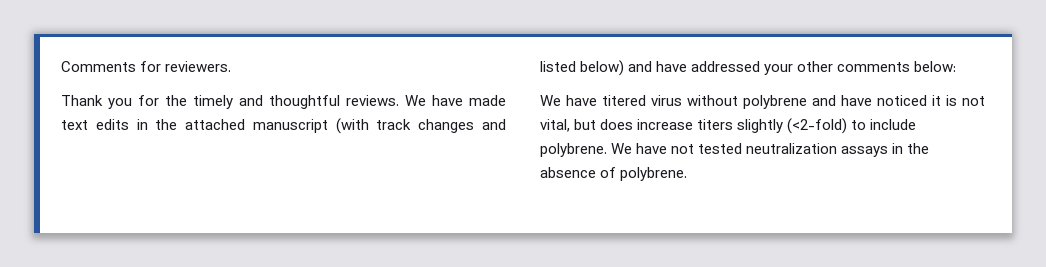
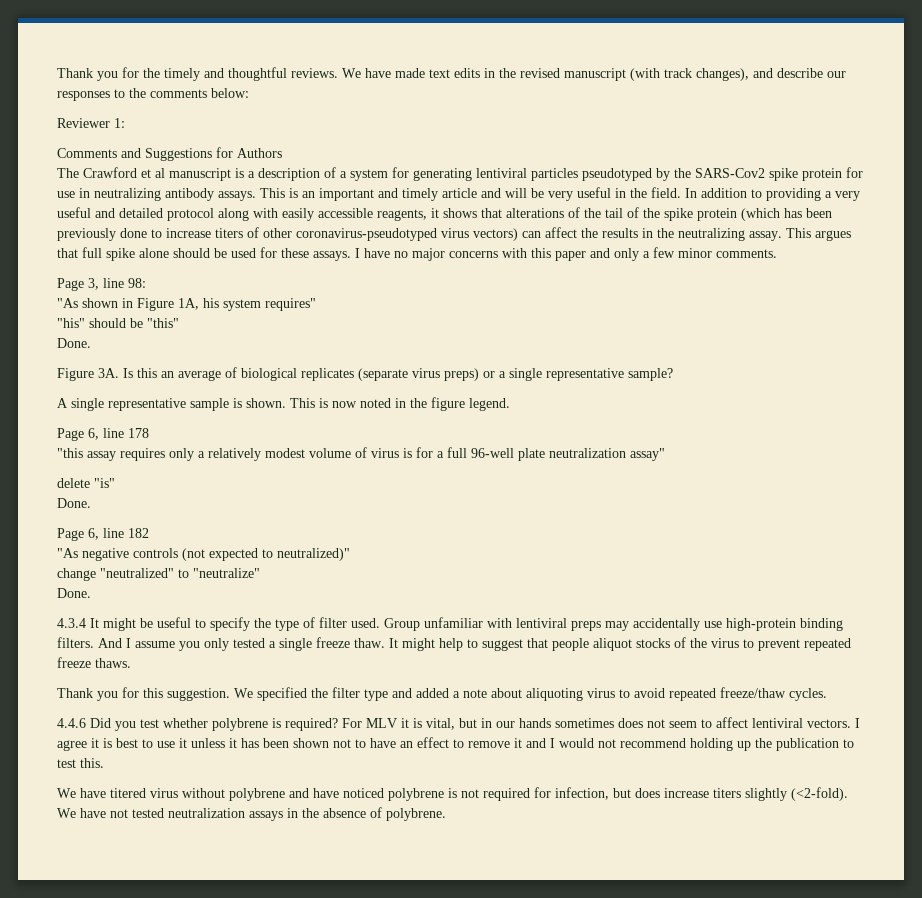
[61,61,232,72] Comments for reviewers. // -> (57, 73) none
[185,119,246,130] attached -> [520,68,560,78] revised
[418,119,506,133] [540,60,957,76] changes and listed below) and have addressed your other comments below: -> [696,68,846,81] [57,88,249,101] [57,118,125,128] [57,147,282,161] [57,167,863,181] [57,187,860,201] [57,207,832,221] [57,227,851,241] [57,247,777,261] [57,278,146,291] [57,298,316,311] [57,318,179,328] [57,338,91,348] [57,367,673,381] [57,397,510,411] [57,428,149,441] [57,447,665,461] [57,478,115,488] [57,498,91,508] [57,528,149,541] [57,548,350,561] [57,568,260,581] [57,588,91,598] [57,617,843,631] [57,637,851,651] [57,657,131,668] [57,687,827,701] [57,717,860,731] [57,737,854,751] [57,758,104,768] changes), and describe our responses to the comments below: // Reviewer 1: // Comments and Suggestions for Authors // The Crawford et al manuscript is a description of a system for generating lentiviral particles pseudotyped by the SARS-Cov2 spike protein for use in neutralizing antibody assays. This is an important and timely article and will be very useful in the field. In addition to providing a very useful and detailed protocol along with easily accessible reagents, it shows that alterations of the tail of the spike protein (which has been previously done to increase titers of other coronavirus-pseudotyped virus vectors) can affect the results in the neutralizing assay. This argues that full spike alone should be used for these assays. I have no major concerns with this paper and only a few minor comments. // Page 3, line 98: // "As shown in Figure 1A, his system requires" // "his" should be "this" // Done. // Figure 3A. Is this an average of biological replicates (separate virus preps) or a single representative sample? // A single representative sample is shown. This is now noted in the figure legend. // Page 6, line 178 // "this assay requires only a relatively modest volume of virus is for a full 96-well plate neutralization assay" // delete "is" // Done. // Page 6, line 182 // "As negative controls (not expected to neutralized)" // change "neutralized" to "neutralize" // Done. // 4.3.4 It might be useful to specify the type of filter used. Group unfamiliar with lentiviral preps may accidentally use high-protein binding filters. And I assume you only tested a single freeze thaw. It might help to suggest that people aliquot stocks of the virus to prevent repeated freeze thaws. // Thank you for this suggestion. We specified the filter type and added a note about aliquoting virus to avoid repeated freeze/thaw cycles. // 4.4.6 Did you test whether polybrene is required? For MLV it is vital, but in our hands sometimes does not seem to affect lentiviral vectors. I agree it is best to use it unless it has been shown not to have an effect to remove it and I would not recommend holding up the publication to test this.
[932,95,941,106] it -> [388,788,444,801] polybrene
[540,119,570,132] vital, -> [483,787,609,801] required for infection,
[787,118,917,134] [540,143,607,157] (<2-fold) to include polybrene. -> [791,787,848,801] (<2-fold).

